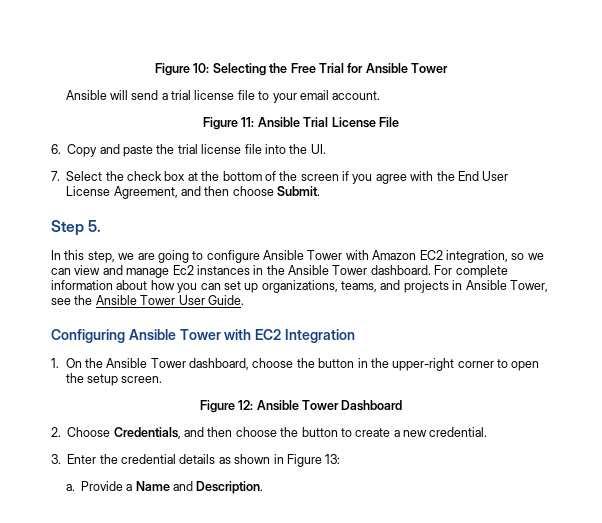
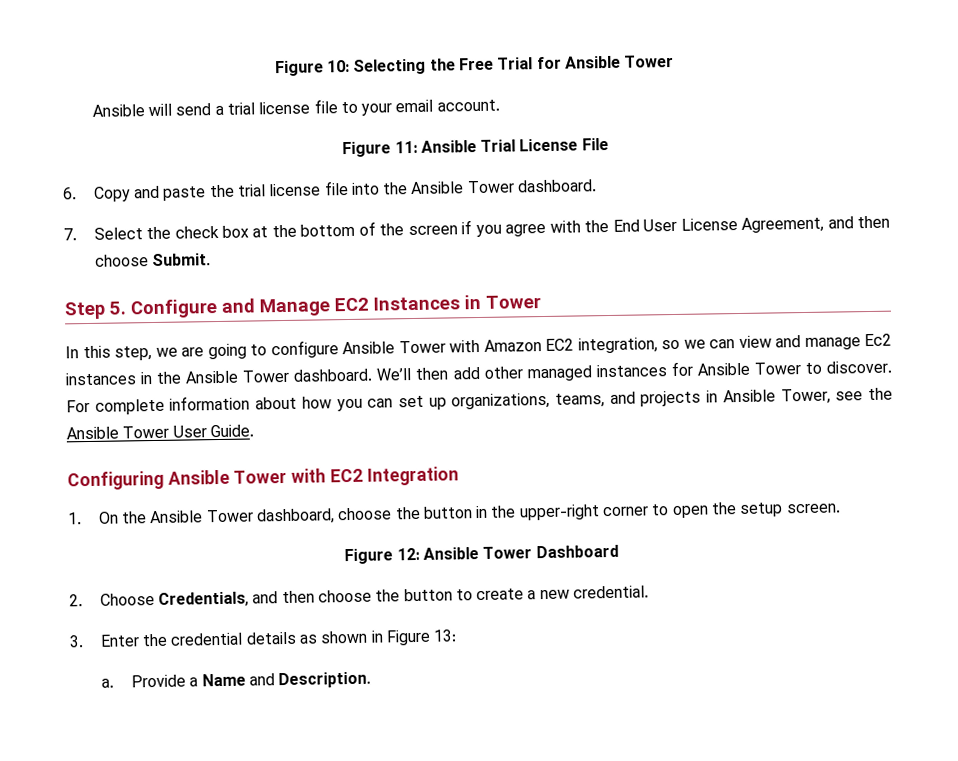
[310,144,326,154] UI. -> [410,179,598,195] Ansible Tower dashboard.
(102, 226) none -> [130,294,541,319] Configure and Manage EC2 Instances in Tower
(431, 270) none -> [376,360,892,382] We’ll then add other managed instances for Ansible Tower to discover.

